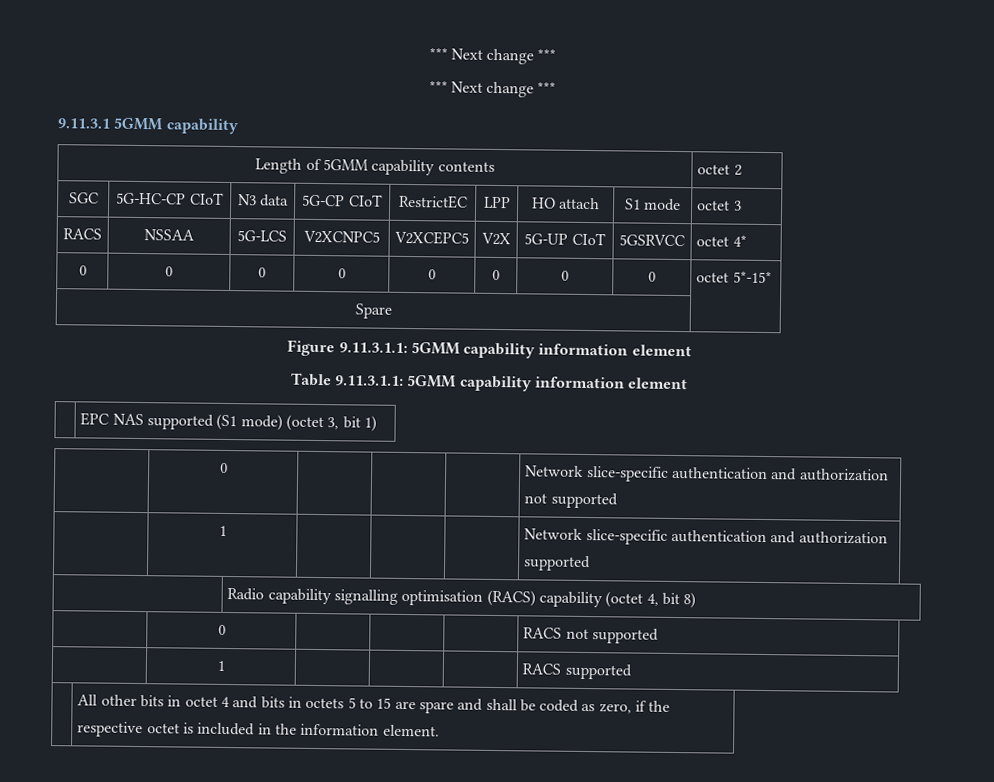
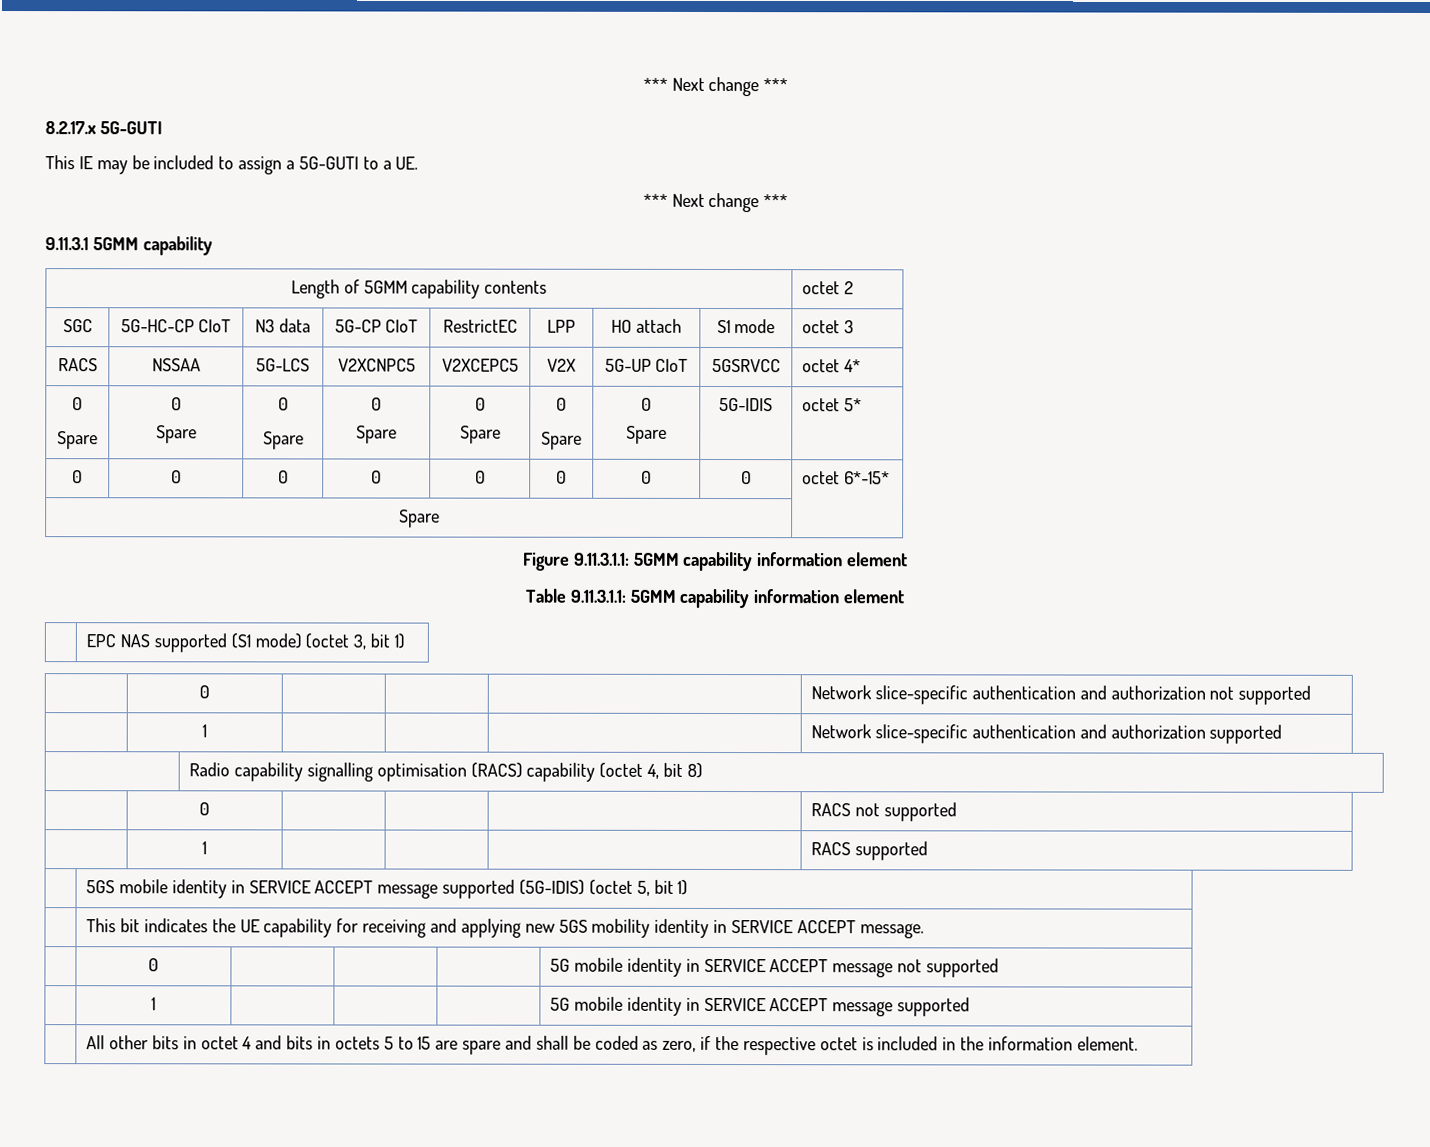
[428,47,557,65] *** Next change *** -> [642,76,789,97] [45,121,163,135] [45,155,419,175] *** Next change *** // 8.2.17.x 5G-GUTI // This IE may be included to assign a 5G-GUTI to a UE.
(87, 270) none -> [57,431,98,450] [170,397,182,411] [155,425,197,444] [277,397,289,411] [262,431,304,450] [371,397,382,411] [356,425,397,444] [474,397,486,411] [459,425,501,444] [556,397,567,411] [541,431,582,450] [641,397,652,411] [626,425,667,444] [719,398,773,412] [802,398,862,412] [72,470,83,484] // Spare | 0 // Spare | 0 // Spare | 0 // Spare | 0 // Spare | 0 // Spare | 0 // Spare | 5G-IDIS | octet 5* // 0
[732,270,772,284] 5*-15* -> [843,471,890,485] 6*-15*
(632, 671) none -> [86,879,689,899] [86,918,924,939] [148,958,159,972] [550,957,1000,978] [151,997,156,1011] [550,996,971,1017] // | 5GS mobile identity in SERVICE ACCEPT message supported (5G-IDIS) (octet 5, bit 1) // | This bit indicates the UE capability for receiving and applying new 5GS mobility identity in SERVICE ACCEPT message. // | 0 | | | | 5G mobile identity in SERVICE ACCEPT message not supported // | 1 | | | | 5G mobile identity in SERVICE ACCEPT message supported

